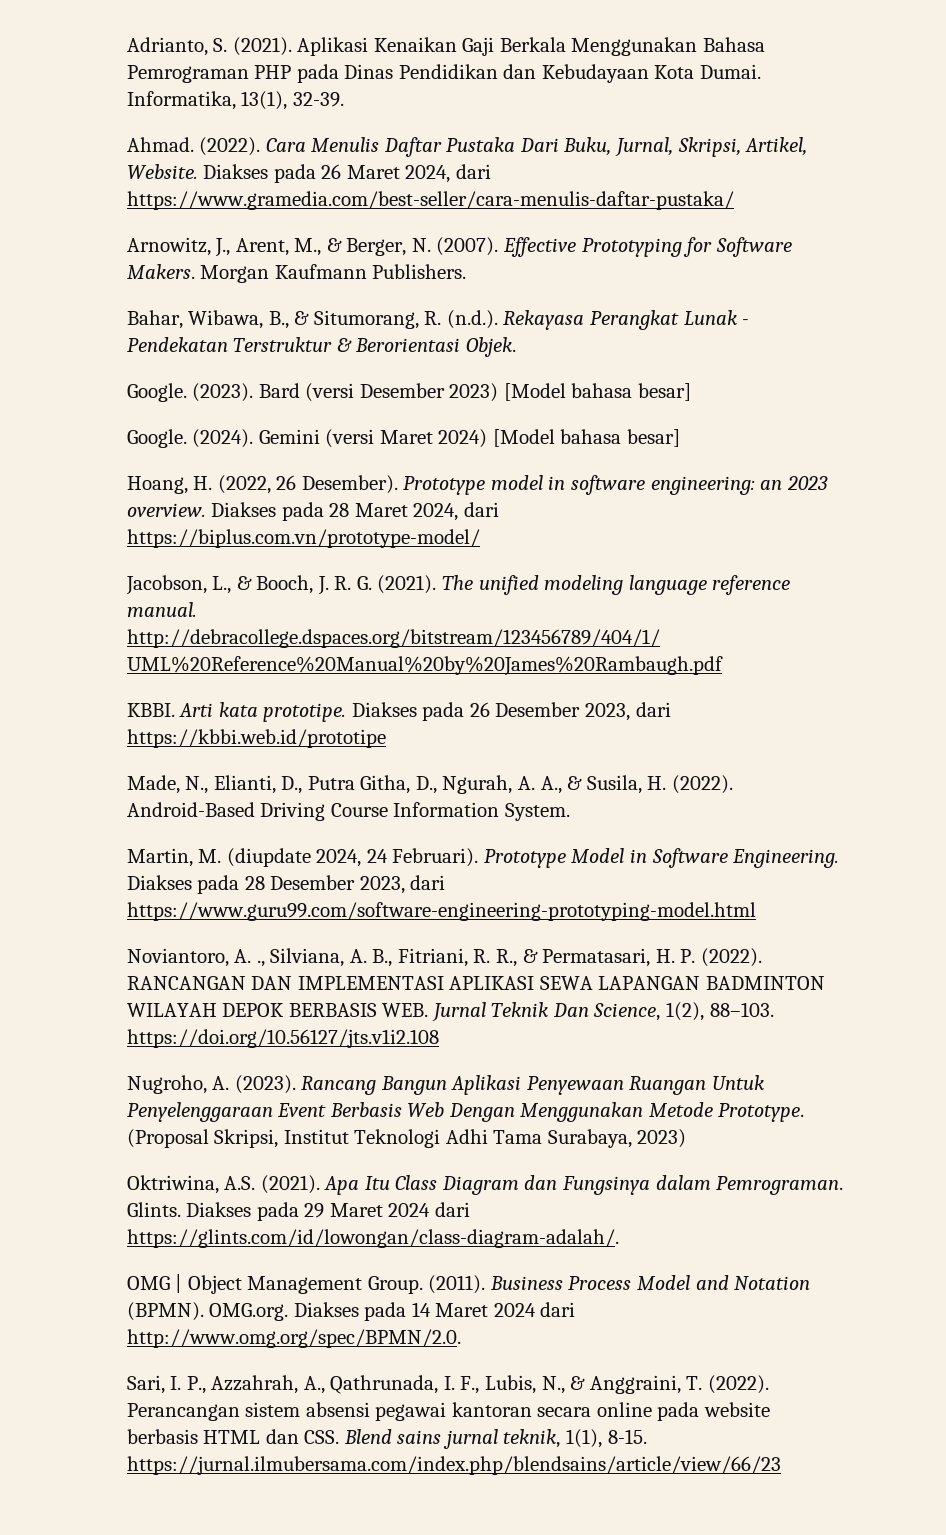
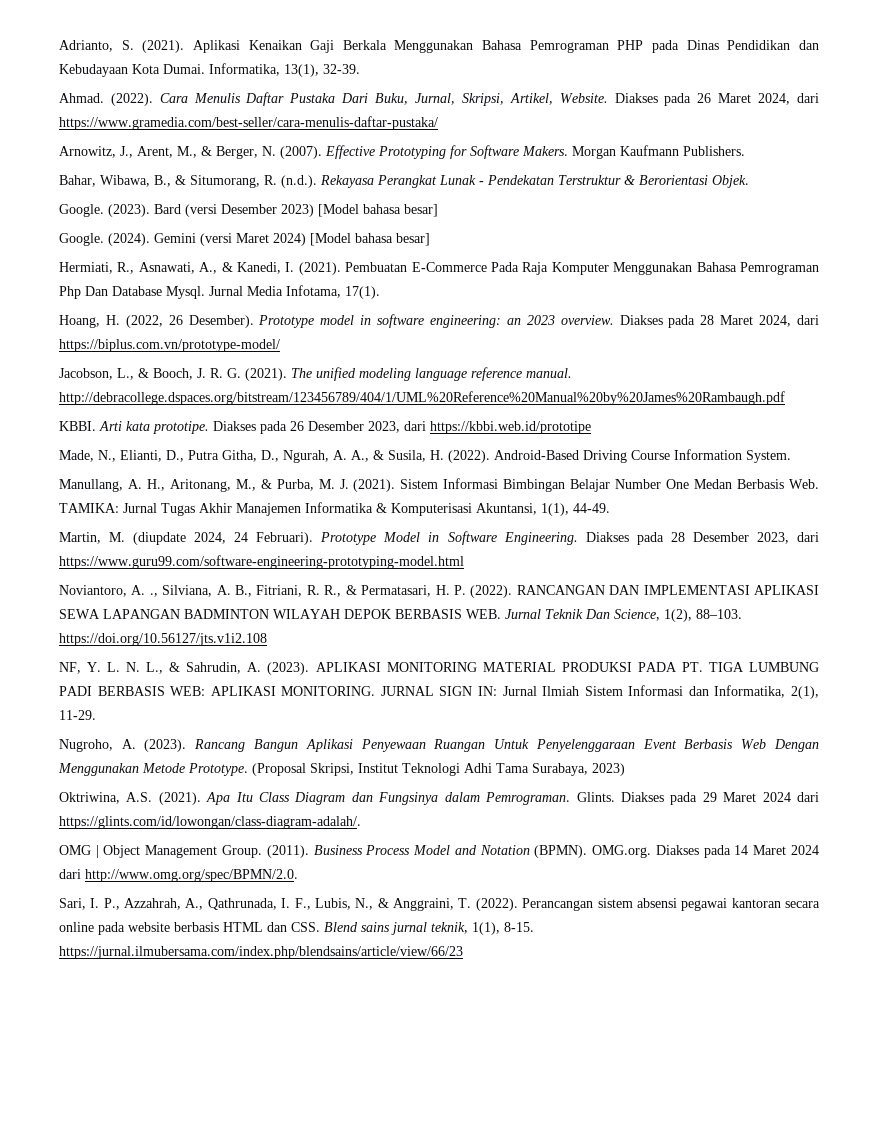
(680, 438) none -> [58,262,819,275] [58,285,380,299] // Hermiati, R., Asnawati, A., & Kanedi, I. (2021). Pembuatan E-Commerce Pada Raja Komputer Menggunakan Bahasa Pemrograman Php Dan Database Mysql. Jurnal Media Infotama, 17(1).
(570, 812) none -> [58,478,819,492] [58,502,610,516] // Manullang, A. H., Aritonang, M., & Purba, M. J. (2021). Sistem Informasi Bimbingan Belajar Number One Medan Berbasis Web. TAMIKA: Jurnal Tugas Akhir Manajemen Informatika & Komputerisasi Akuntansi, 1(1), 44-49.
(439, 1038) none -> [58,662,819,675] [58,685,820,699] [58,710,96,720] // NF, Y. L. N. L., & Sahrudin, A. (2023). APLIKASI MONITORING MATERIAL PRODUKSI PADA PT. TIGA LUMBUNG PADI BERBASIS WEB: APLIKASI MONITORING. JURNAL SIGN IN: Jurnal Ilmiah Sistem Informasi dan Informatika, 2(1), 11-29.

